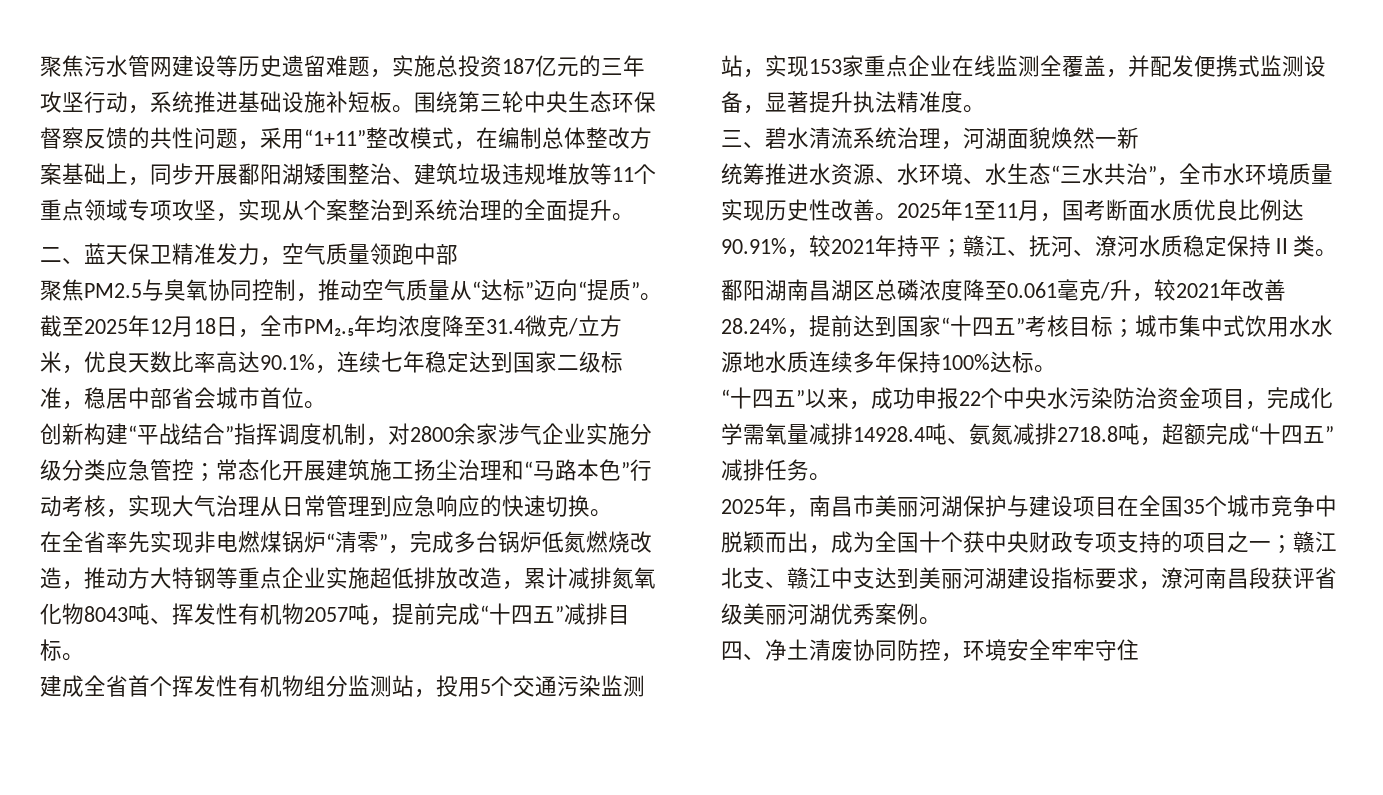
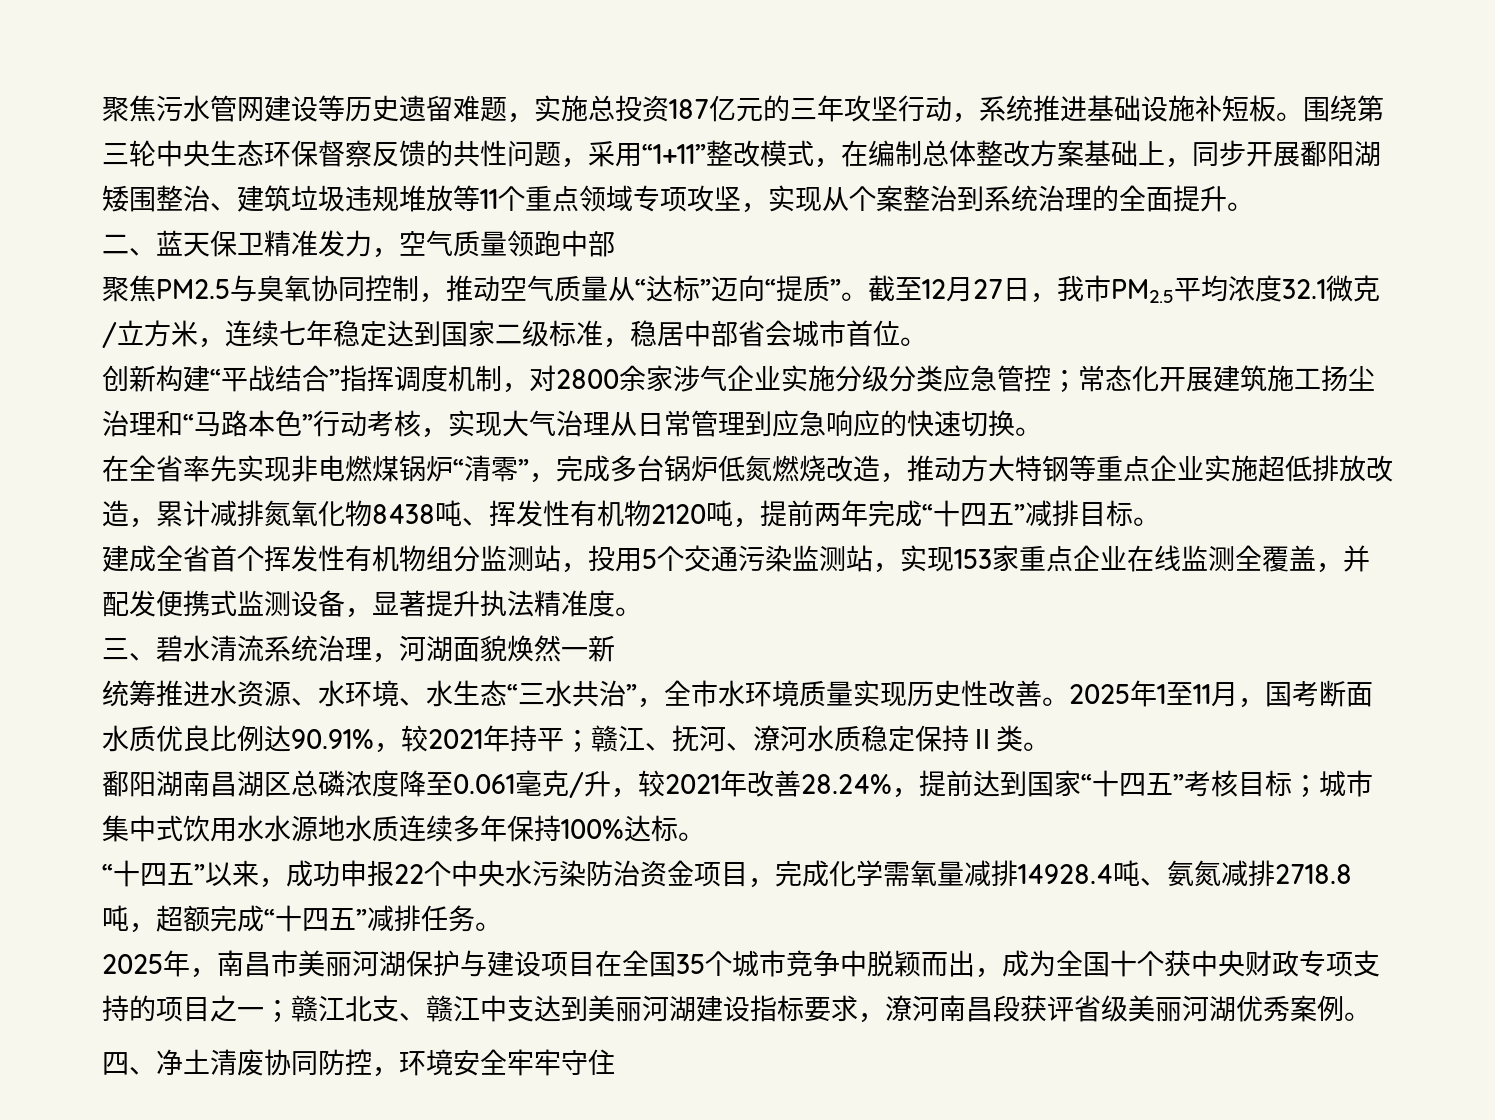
[84,315,622,338] [40,351,315,374] 2025年12月18日，全市PM₂.₅年均浓度降至31.4微克/立方米，优良天数比率高达90.1% -> [922,275,1380,303] [102,320,198,348] 12月27日，我市PM2.5平均浓度32.1微克/立方米
[84,606,128,622] 8043 -> [372,504,435,524] 8438
[304,607,348,622] 2057 -> [651,504,706,524] 2120
(436, 614) none -> [814,500,868,527] 两年

